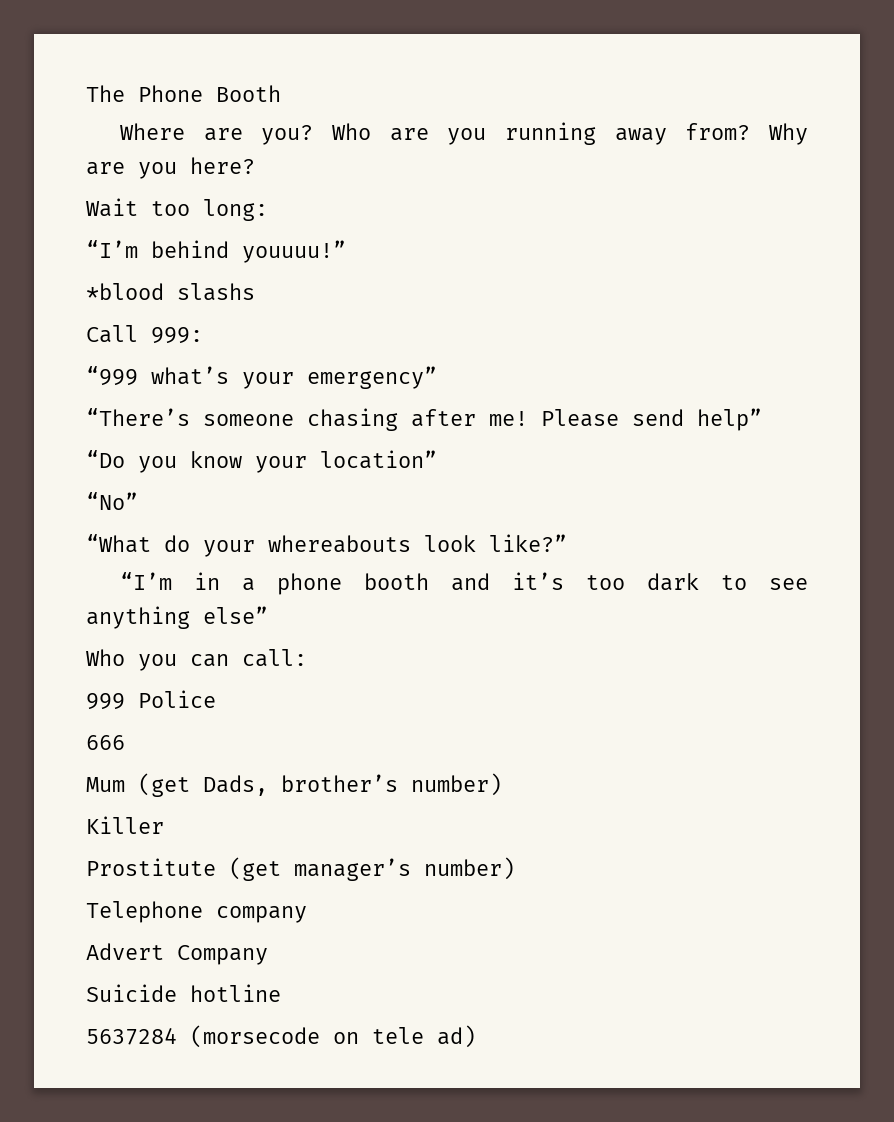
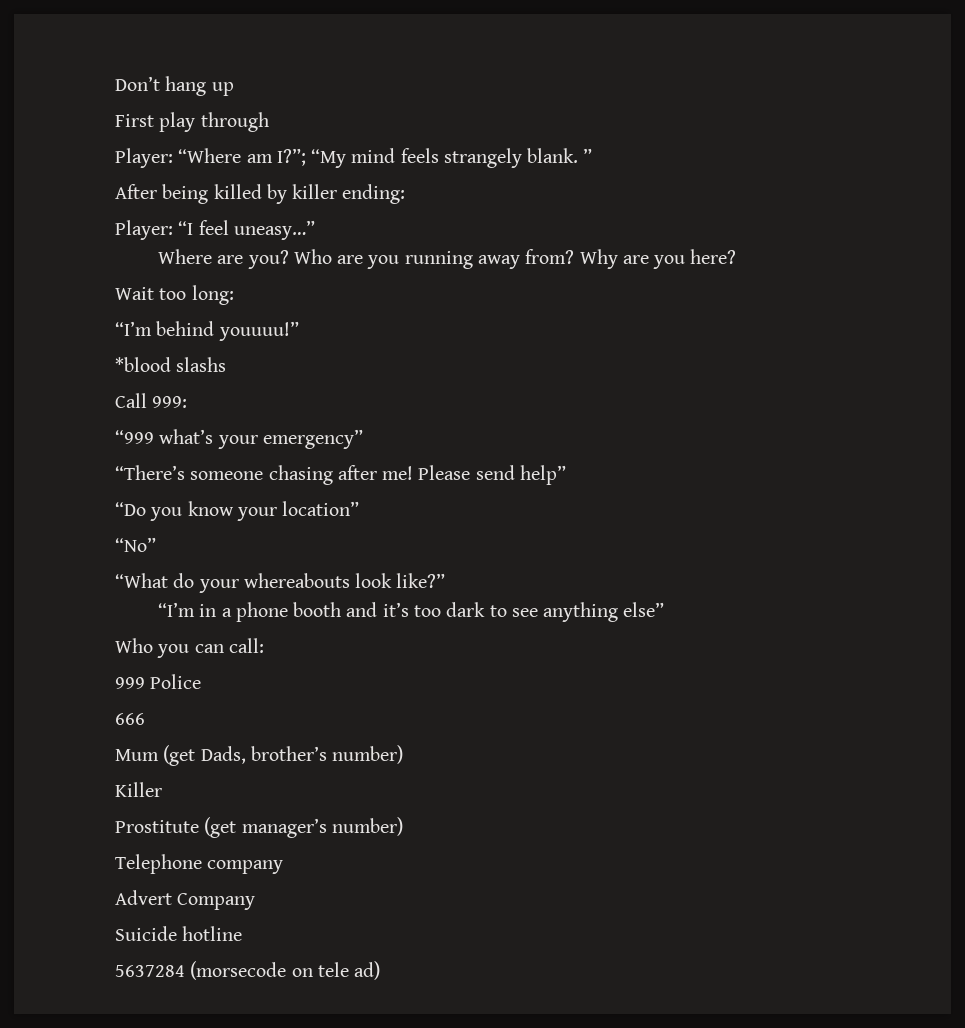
[86,85,281,102] The Phone Booth -> [115,76,234,96] [115,112,269,132] [115,148,593,168] [115,184,406,204] [115,220,315,240] Don’t hang up // First play through // Player: “Where am I?”; “My mind feels strangely blank. ” // After being killed by killer ending: // Player: “I feel uneasy…”

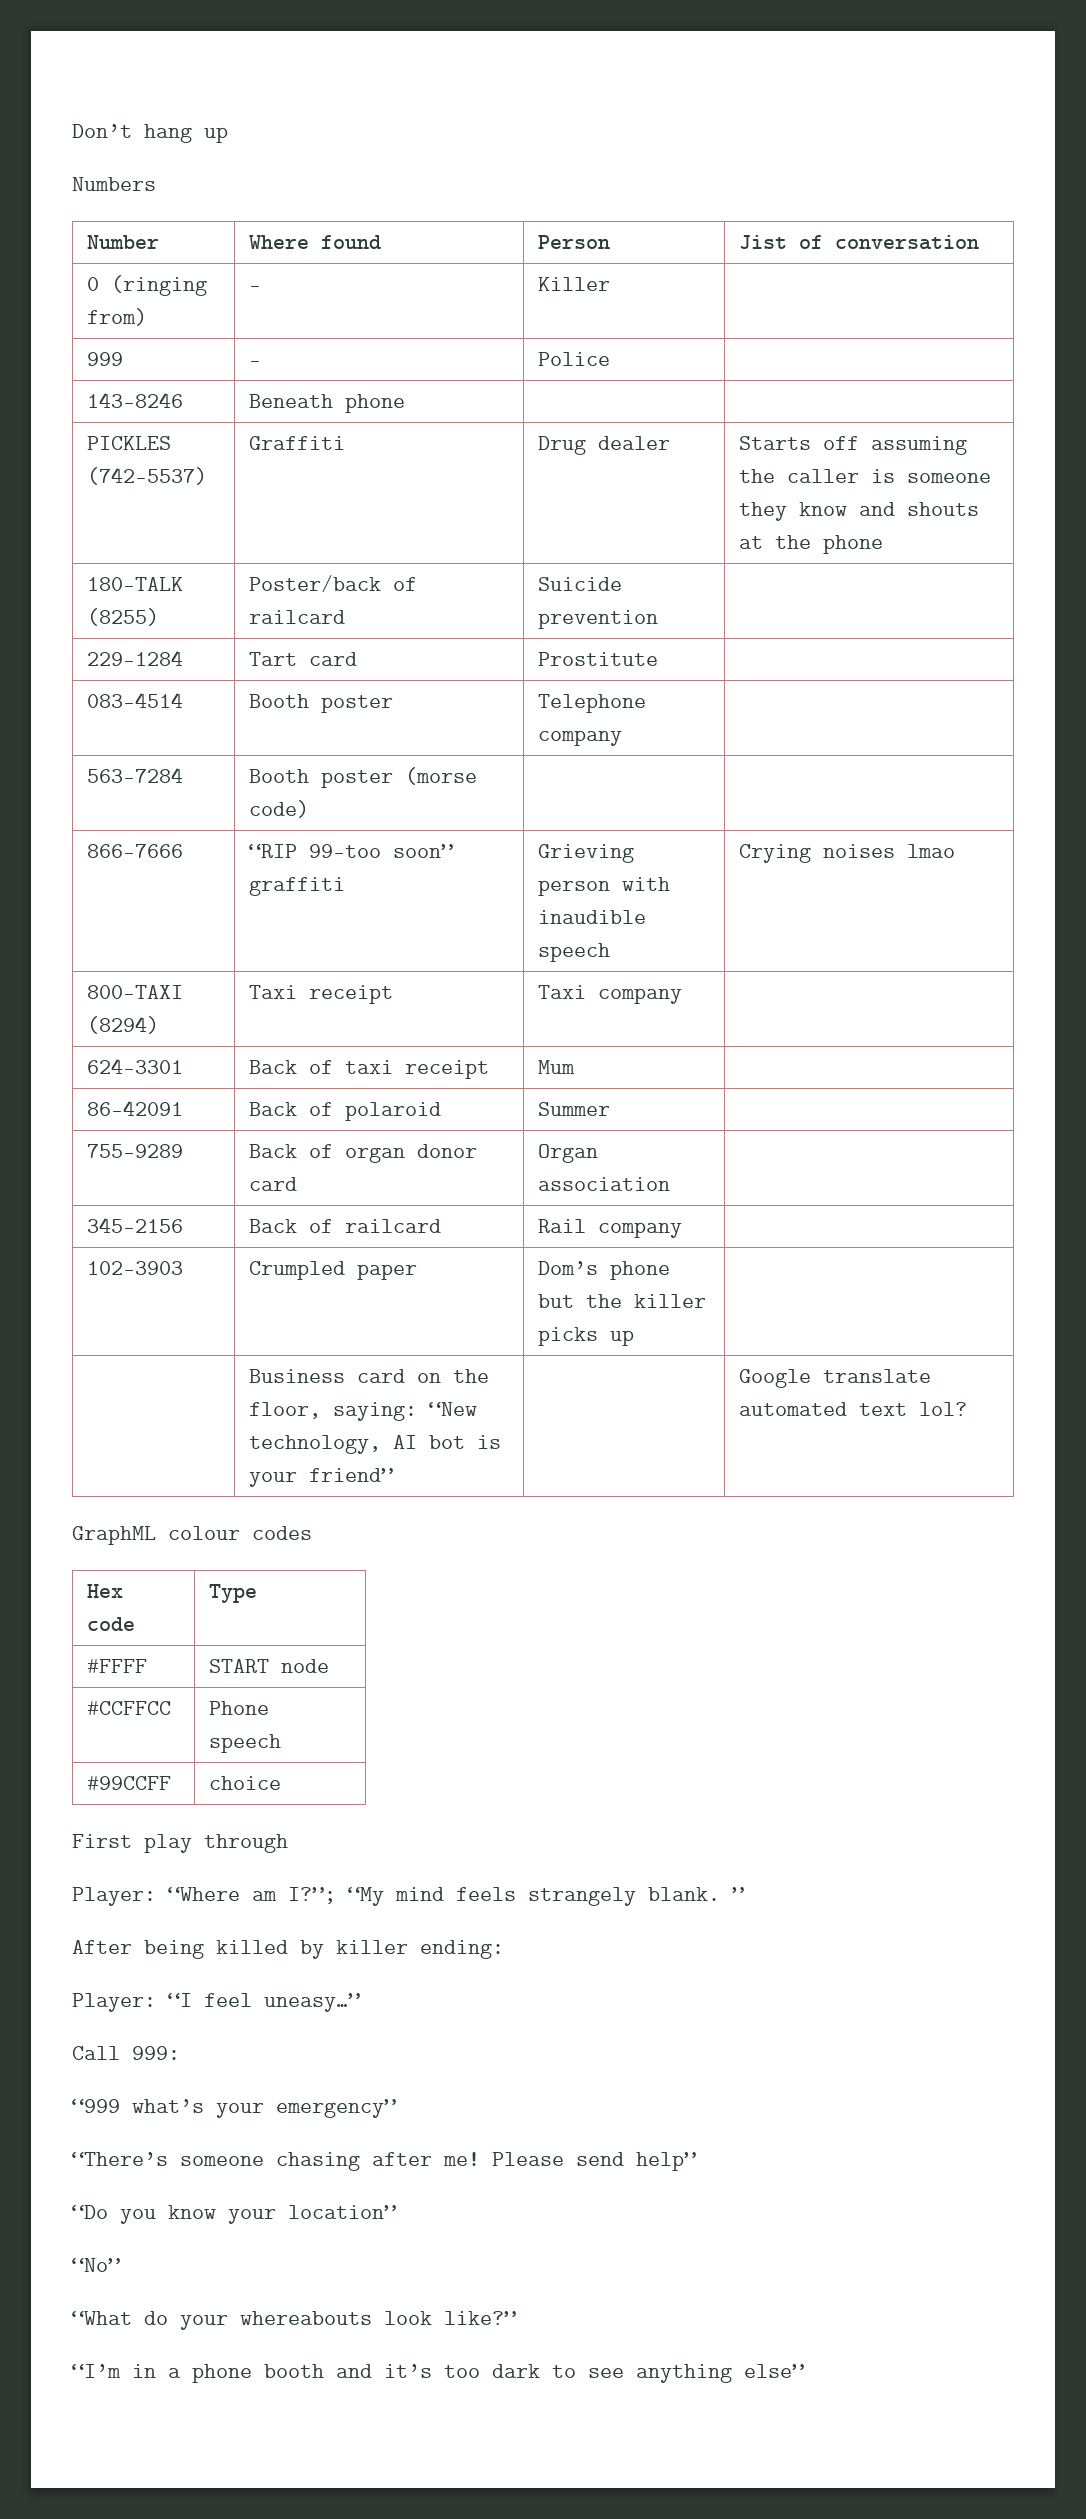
(234, 89) none -> [72,177,156,191] [86,235,159,249] [248,235,381,249] [537,235,610,249] [738,235,979,250] [86,275,207,296] [86,308,147,326] [248,286,261,291] [537,277,610,291] [86,352,123,366] [248,361,261,366] [537,352,610,366] [86,392,183,408] [248,394,405,413] [86,436,171,450] [86,467,207,485] [248,436,345,450] [537,436,670,455] [738,436,967,455] [738,469,991,483] [738,502,979,521] [738,535,883,554] [86,577,183,591] [86,608,159,626] [248,575,417,592] [248,610,345,624] [537,577,622,591] [537,610,658,629] [86,650,183,666] [248,652,357,666] [537,652,658,666] [86,692,183,708] [248,694,393,713] [537,694,646,713] [537,730,622,746] [86,767,183,783] [248,767,477,788] [248,800,309,818] [86,844,183,858] [248,844,453,858] [248,877,345,896] [537,844,634,863] [537,877,670,896] [537,910,646,924] [537,943,610,962] [738,844,955,863] [86,985,183,999] [86,1016,159,1034] [248,985,393,1004] [537,985,682,1004] [86,1058,183,1074] [248,1060,489,1079] [537,1060,575,1074] [86,1100,183,1116] [248,1102,441,1121] [537,1102,610,1116] [86,1144,183,1158] [248,1144,477,1163] [248,1177,297,1191] [537,1144,598,1163] [537,1177,670,1191] [86,1217,183,1233] [248,1219,441,1233] [537,1219,682,1238] [86,1261,183,1275] [248,1261,417,1280] [537,1261,670,1280] [537,1294,706,1308] [537,1327,634,1346] [248,1369,489,1383] [248,1402,477,1421] [248,1435,501,1454] [248,1468,393,1487] [738,1369,931,1388] [738,1402,967,1416] [72,1526,312,1545] [86,1584,123,1598] [86,1617,135,1631] [208,1584,257,1603] [86,1659,147,1673] [208,1659,329,1673] [86,1701,171,1715] [208,1701,269,1715] [208,1734,281,1753] [86,1776,171,1790] [208,1776,281,1790] // Numbers // Number | Where found | Person | Jist of conversation // 0 (ringing from) | - | Killer | // 999 | - | Police | // 143-8246 | Beneath phone | | // PICKLES (742-5537) | Graffiti | Drug dealer | Starts off assuming the caller is someone they know and shouts at the phone // 180-TALK (8255) | Poster/back of railcard | Suicide prevention | // 229-1284 | Tart card | Prostitute | // 083-4514 | Booth poster | Telephone company | // 563-7284 | Booth poster (morse code) | | // 866-7666 | “RIP 99-too soon” graffiti | Grieving person with inaudible speech | Crying noises lmao // 800-TAXI (8294) | Taxi receipt | Taxi company | // 624-3301 | Back of taxi receipt | Mum | // 86-42091 | Back of polaroid | Summer | // 755-9289 | Back of organ donor card | Organ association | // 345-2156 | Back of railcard | Rail company | // 102-3903 | Crumpled paper | Dom’s phone but the killer picks up | // | Business card on the floor, saying: “New technology, AI bot is your friend” | | Google translate automated text lol? // GraphML colour codes // Hex code | Type // #FFFF | START node // #CCFFCC | Phone speech // #99CCFF | choice
[158,249,737,269] [115,285,234,305] [115,321,299,341] [115,357,227,372] // Where are you? Who are you running away from? Why are you here? // Wait too long: // “I’m behind youuuu!” // *blood slashs -> (360, 2002) none
[115,638,264,658] [115,674,202,689] [115,713,145,725] [115,745,404,766] [115,782,162,797] [115,817,403,838] [115,854,284,874] [115,890,256,910] [115,926,243,941] [115,961,381,980] // Who you can call: // 999 Police // 666 // Mum (get Dads, brother’s number) // Killer // Prostitute (get manager’s number) // Telephone company // Advert Company // Suicide hotline // 5637284 (morsecode on tele ad) -> (804, 2371) none

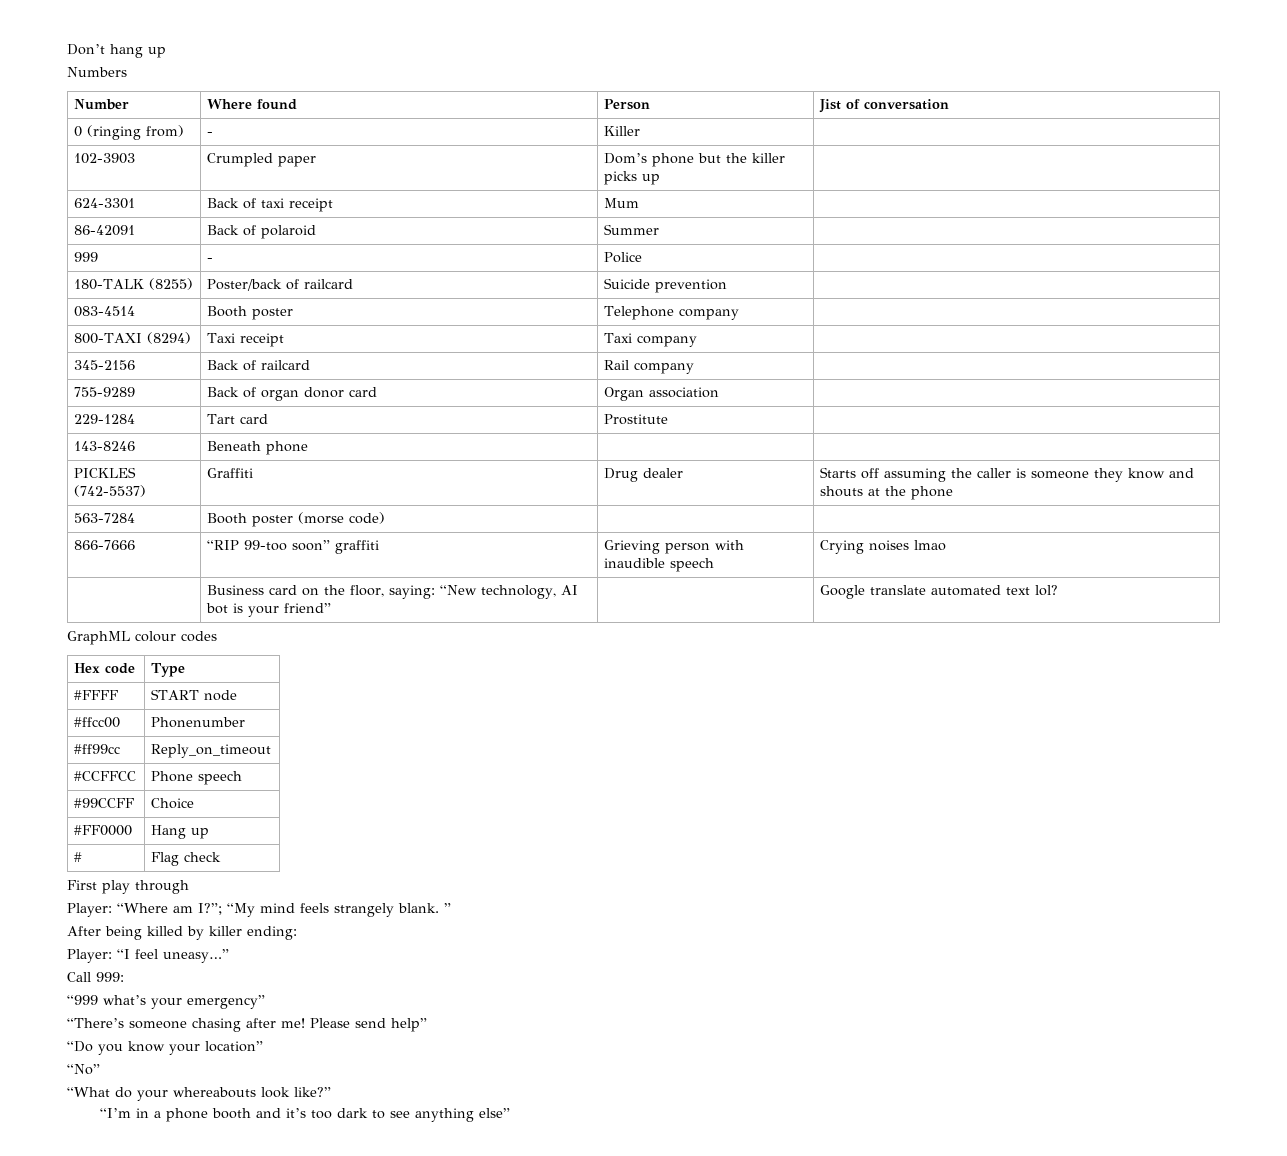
[86,352,123,366] [248,361,261,366] [537,352,610,366] 999 | - | Police -> [74,153,136,164] [207,153,317,167] [604,153,786,167] [604,171,661,185] [74,198,136,209] [207,198,334,212] [604,198,640,208] [74,225,136,236] [207,225,317,239] [604,224,660,235] [74,252,99,262] [207,258,214,262] [604,252,643,263] [74,278,194,290] [207,279,354,291] [604,278,728,293] [74,306,136,317] [207,306,294,320] [604,306,740,320] [74,332,192,344] [207,333,285,347] [604,333,698,347] [74,360,136,370] [207,360,311,371] [604,360,695,374] [74,387,136,397] [207,387,378,401] [604,387,720,401] [74,414,136,424] [207,414,269,424] [604,414,669,425] 102-3903 | Crumpled paper | Dom’s phone but the killer picks up | // 624-3301 | Back of taxi receipt | Mum | // 86-42091 | Back of polaroid | Summer | // 999 | - | Police | // 180-TALK (8255) | Poster/back of railcard | Suicide prevention | // 083-4514 | Booth poster | Telephone company | // 800-TAXI (8294) | Taxi receipt | Taxi company | // 345-2156 | Back of railcard | Rail company | // 755-9289 | Back of organ donor card | Organ association | // 229-1284 | Tart card | Prostitute
[86,577,183,591] [86,608,159,626] [248,575,417,592] [248,610,345,624] [537,577,622,591] [537,610,658,629] [86,650,183,666] [248,652,357,666] [537,652,658,666] [86,692,183,708] [248,694,393,713] [537,694,646,713] [537,730,622,746] // 180-TALK (8255) | Poster/back of railcard | Suicide prevention | // 229-1284 | Tart card | Prostitute | // 083-4514 | Booth poster | Telephone company | -> (954, 493) none
[86,985,183,999] [86,1016,159,1034] [248,985,393,1004] [537,985,682,1004] [86,1058,183,1074] [248,1060,489,1079] [537,1060,575,1074] [86,1100,183,1116] [248,1102,441,1121] [537,1102,610,1116] [86,1144,183,1158] [248,1144,477,1163] [248,1177,297,1191] [537,1144,598,1163] [537,1177,670,1191] [86,1217,183,1233] [248,1219,441,1233] [537,1219,682,1238] [86,1261,183,1275] [248,1261,417,1280] [537,1261,670,1280] [537,1294,706,1308] [537,1327,634,1346] // 800-TAXI (8294) | Taxi receipt | Taxi company | // 624-3301 | Back of taxi receipt | Mum | // 86-42091 | Back of polaroid | Summer | // 755-9289 | Back of organ donor card | Organ association | // 345-2156 | Back of railcard | Rail company | // 102-3903 | Crumpled paper | Dom’s phone but the killer picks up | -> (947, 545) none
(329, 1666) none -> [74,717,121,728] [151,717,246,728] [74,744,121,754] [151,744,272,758] // #ffcc00 | Phonenumber // #ff99cc | Reply_on_timeout
[208,1776,281,1790] choice -> [151,798,195,809] [74,825,133,836] [151,825,210,839] [74,852,83,862] [151,852,222,866] Choice // #FF0000 | Hang up // # | Flag check

